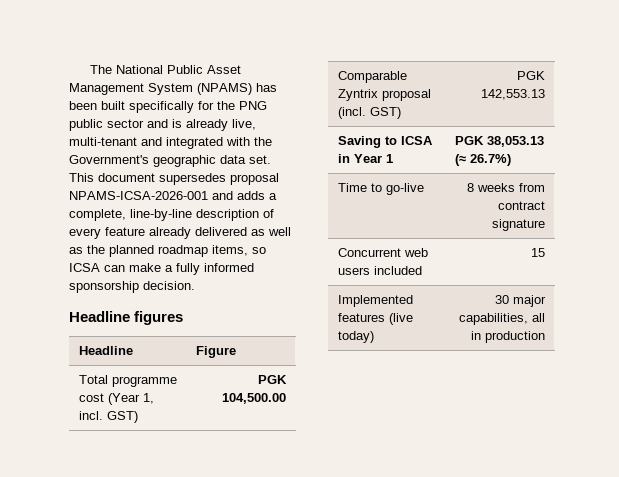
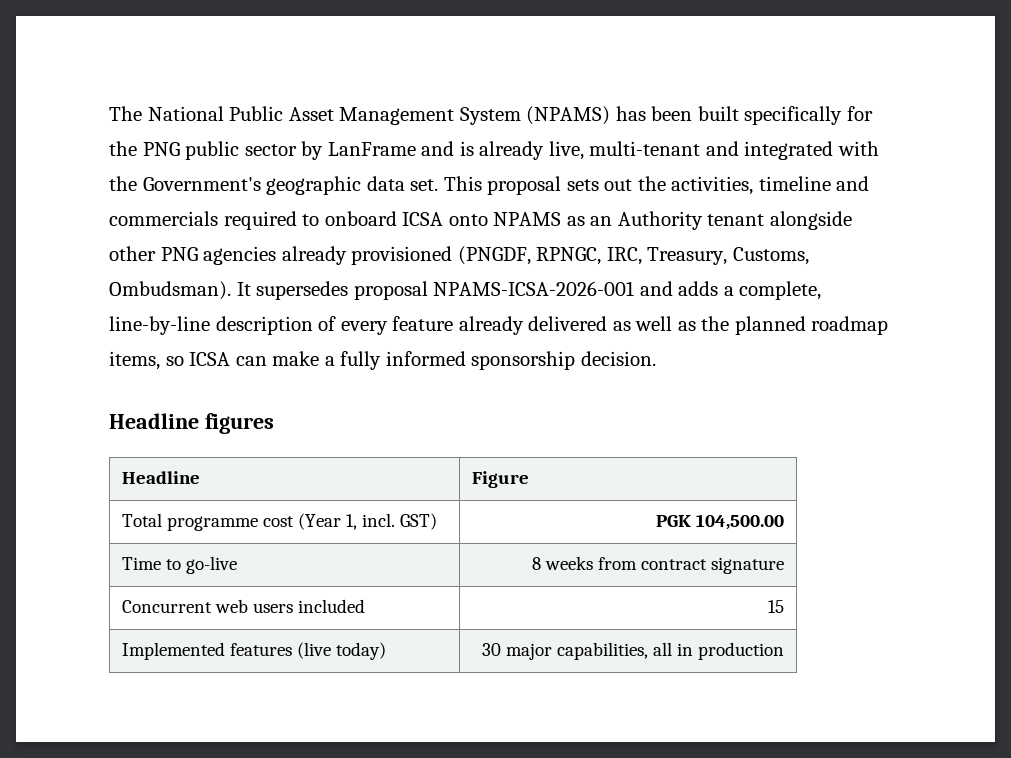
(144, 123) none -> [301,141,416,160] by LanFrame
[98,173,155,182] document -> [487,176,870,195] [109,211,852,230] [109,246,809,265] [109,281,251,300] proposal sets out the activities, timeline and commercials required to onboard ICSA onto NPAMS as an Authority tenant alongside other PNG agencies already provisioned (PNGDF, RPNGC, IRC, Treasury, Customs, Ombudsman). It
[337,71,407,83] [337,89,431,101] [337,107,401,119] [517,71,546,80] [481,89,546,100] [337,136,433,148] [337,154,393,163] [454,136,544,147] [454,154,511,166] // Comparable Zyntrix proposal (incl. GST) | PGK 142,553.13 // Saving to ICSA in Year 1 | PGK 38,053.13 (≈ 26.7%) -> (784, 522) none

